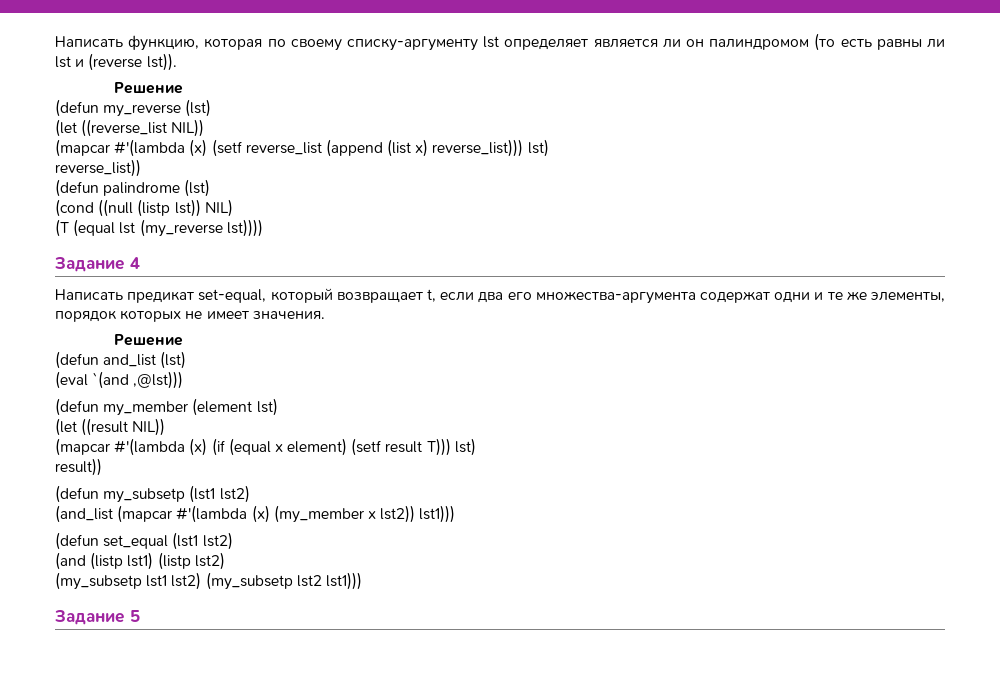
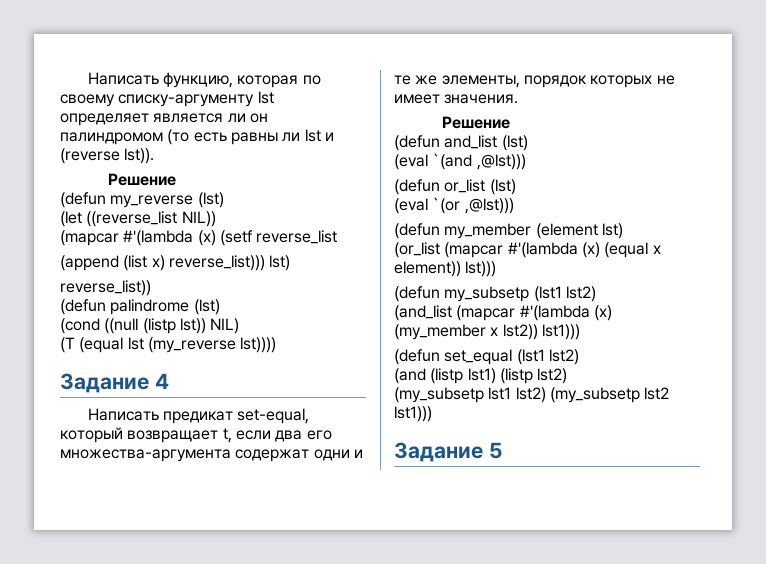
(322, 148) none -> (338, 237) //
(184, 380) none -> [394,179,516,195] [394,197,514,214] // (defun or_list (lst) // (eval `(or ,@lst)))
[55,418,166,436] [55,438,225,456] (let ((result NIL)) // (mapcar #'(lambda (x) (if -> [394,242,600,258] (or_list (mapcar #'(lambda (x)
[287,438,476,456] [55,458,102,476] element) (setf result T))) lst) // result)) -> [394,261,497,277] element)) lst)))

